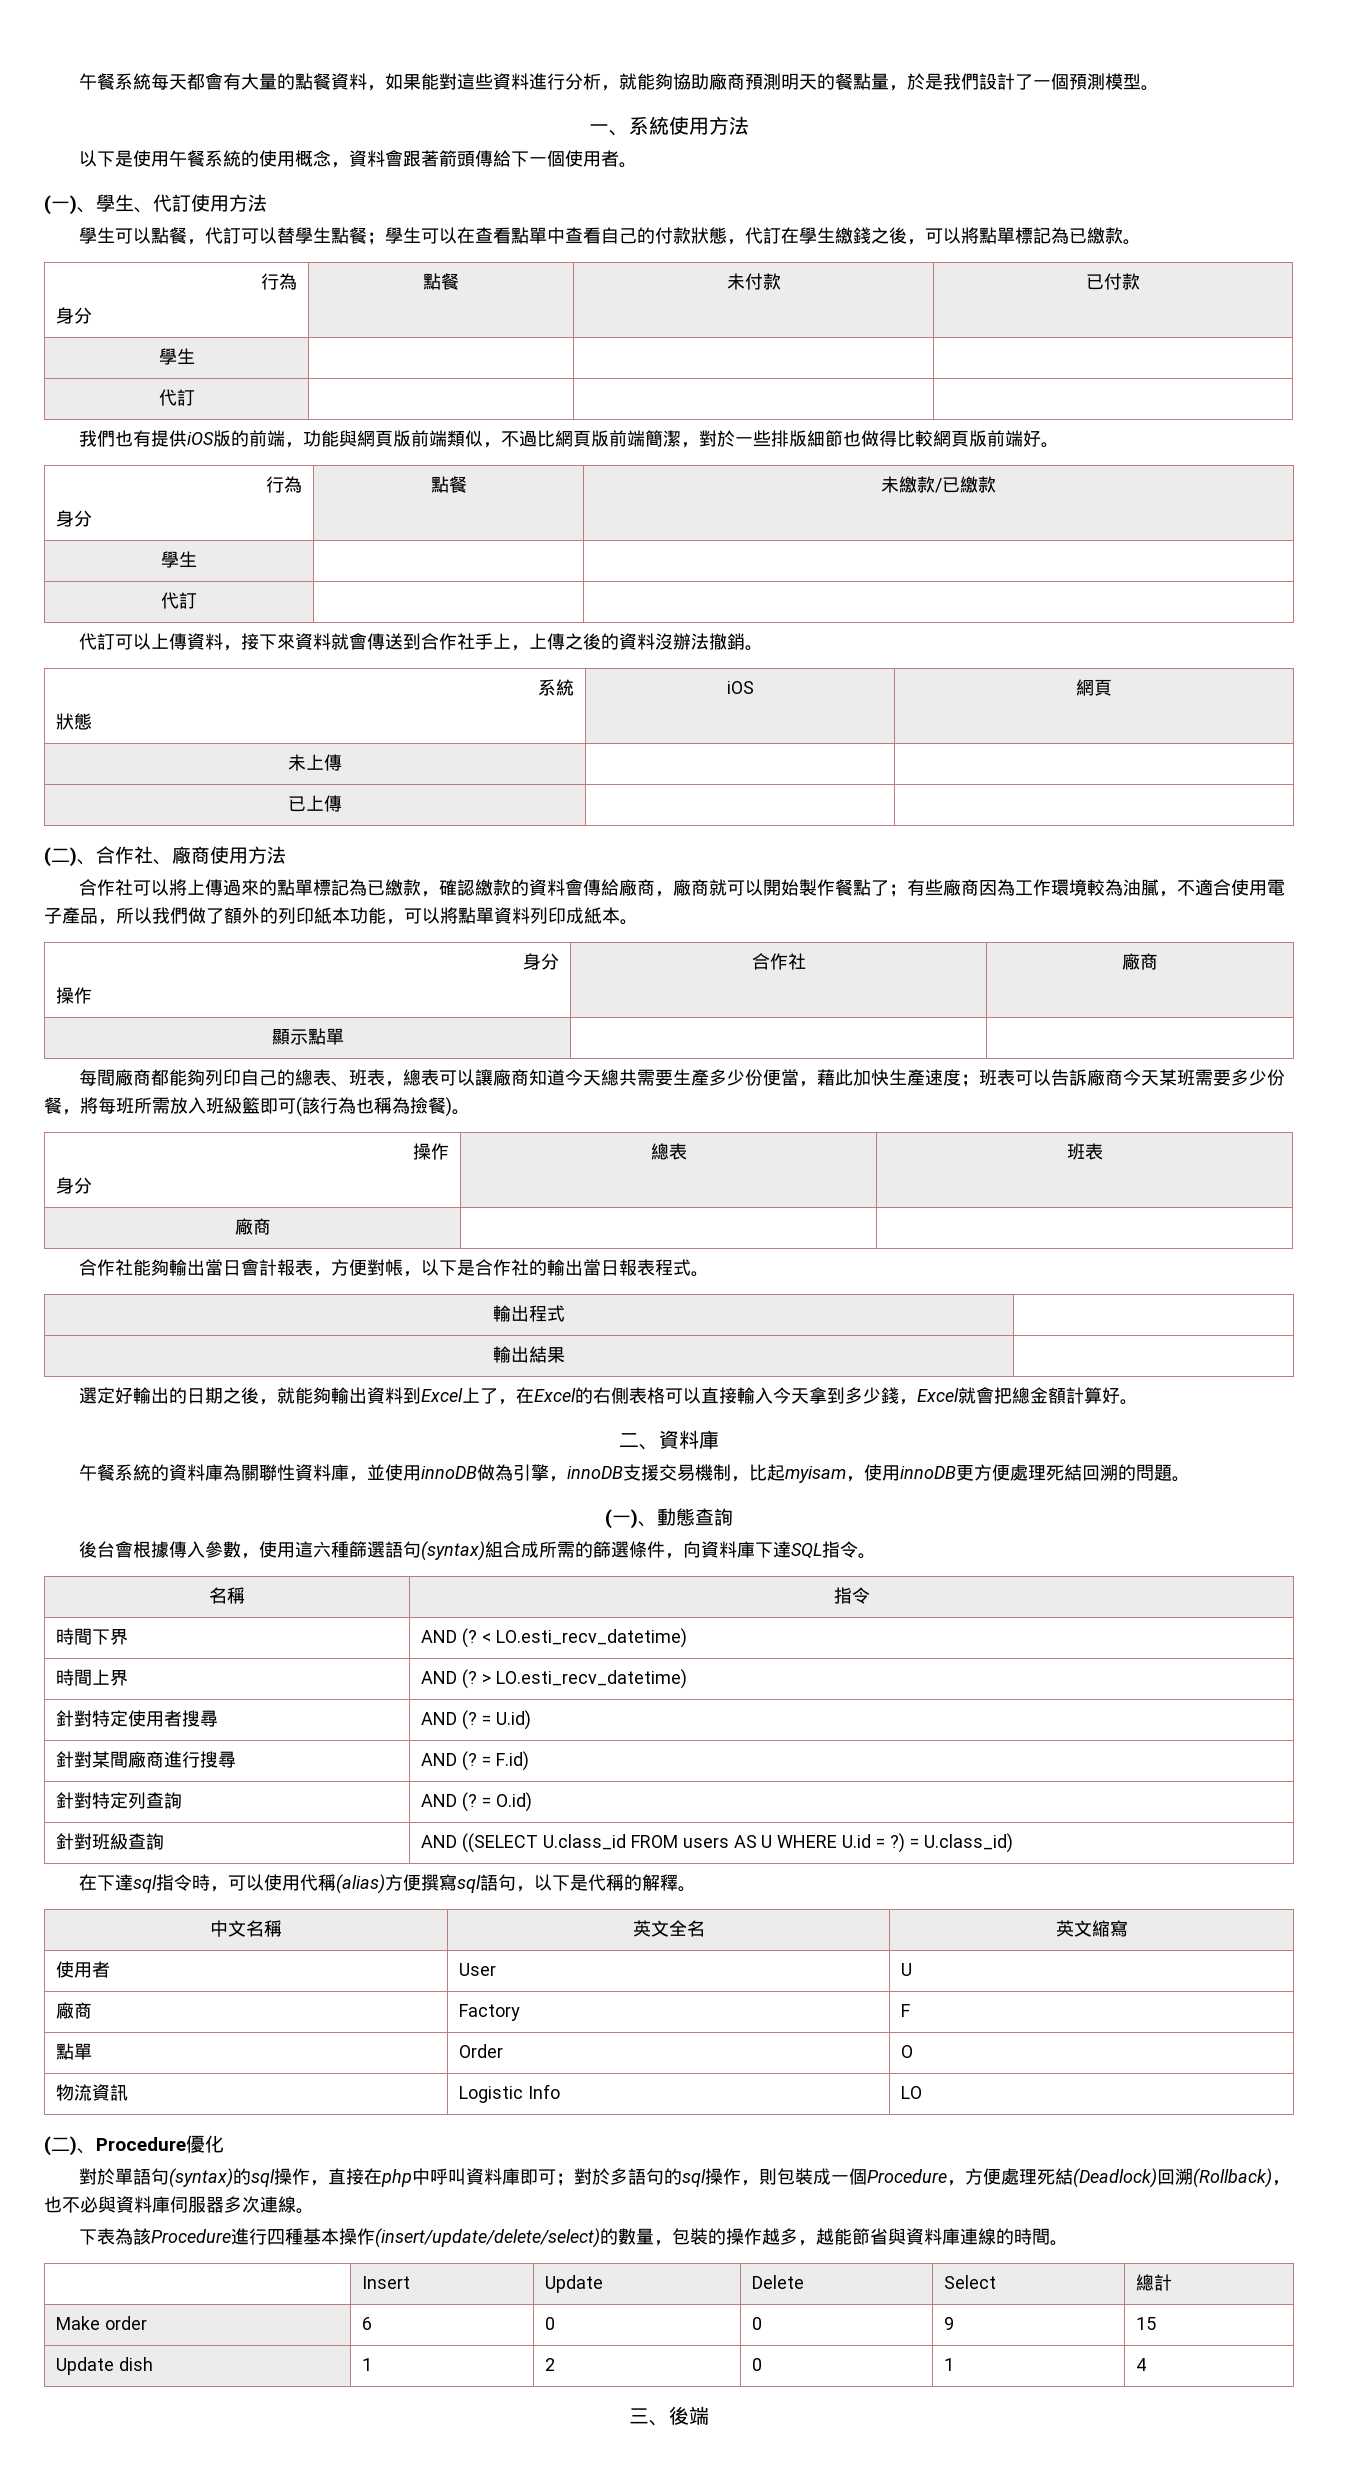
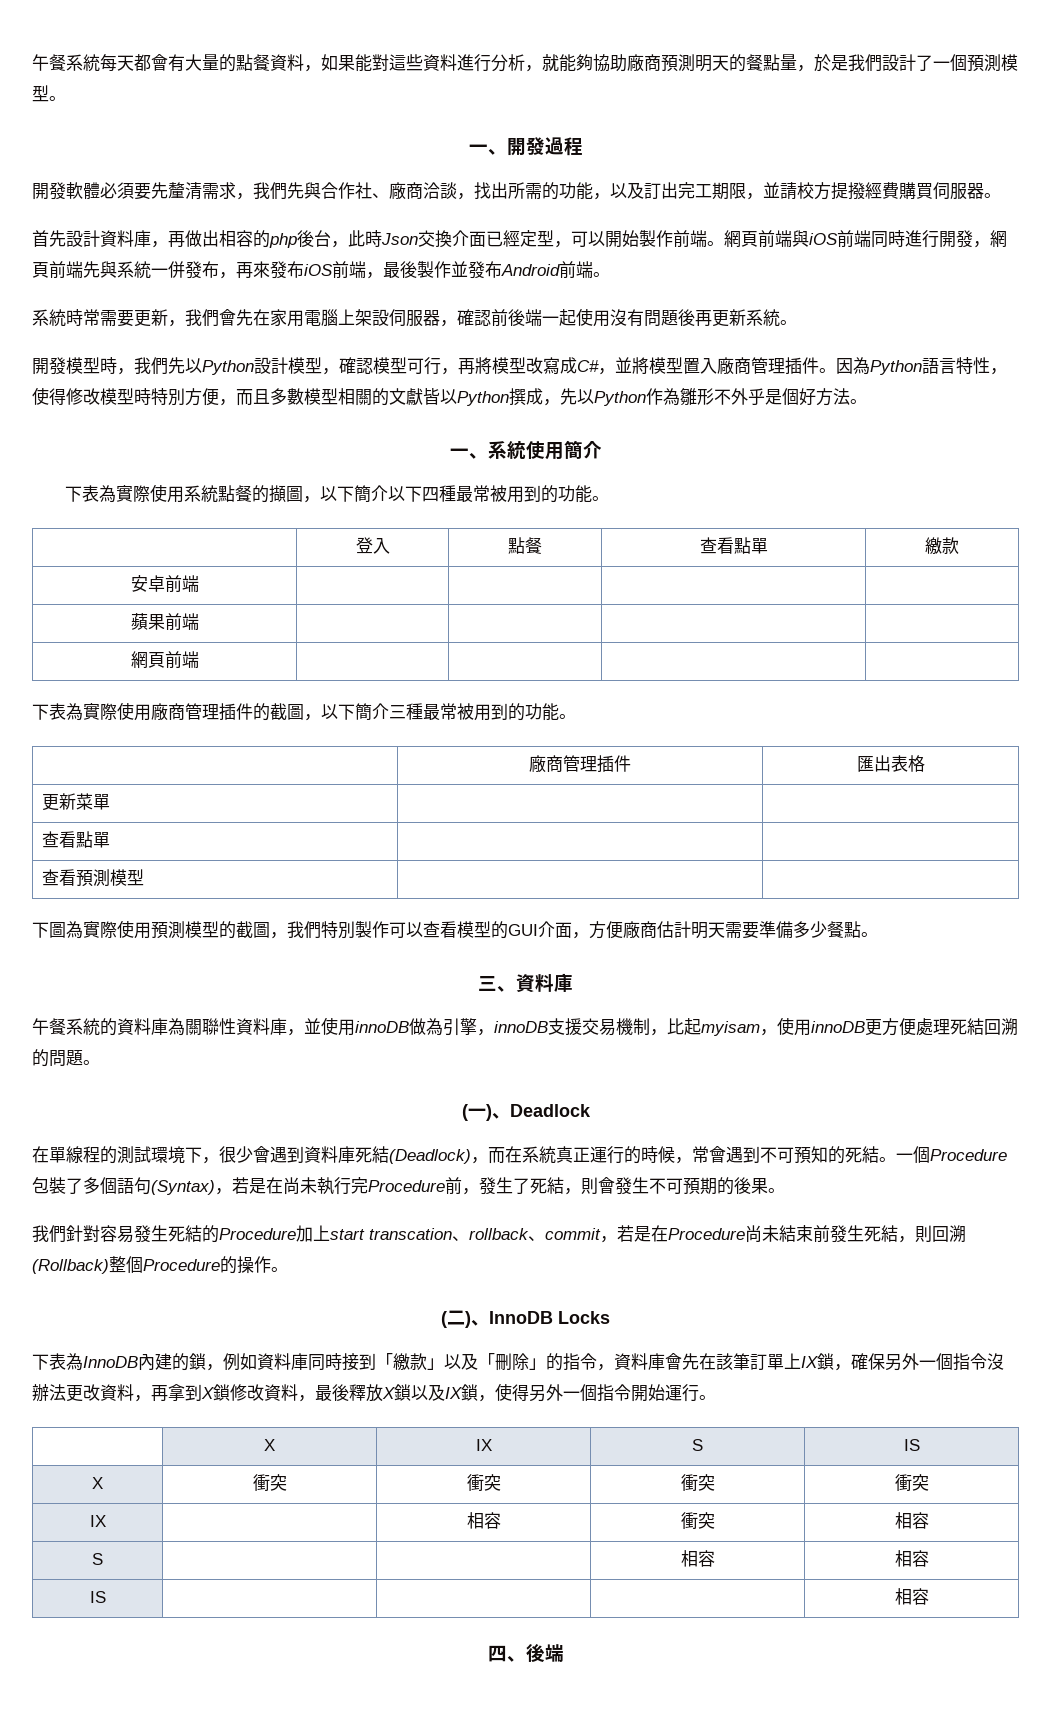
[629,116,749,135] [78,150,637,168] [44,194,267,215] [78,227,1141,245] [260,273,297,290] [56,307,93,324] [423,273,459,290] [726,273,781,290] [1086,273,1140,290] [158,348,195,365] [158,389,195,406] [78,430,1059,448] [265,476,302,493] [56,510,93,527] [430,476,467,493] [881,476,996,493] [161,551,197,568] [161,592,197,609] [78,633,763,651] [537,679,574,696] [56,713,93,730] [726,681,754,694] [1076,679,1112,696] [288,754,342,771] [288,795,342,812] [44,846,286,867] [78,879,1285,897] [44,907,638,925] [522,953,559,970] [56,987,93,1004] [751,953,806,970] [1122,953,1158,970] [271,1028,344,1045] [78,1069,1285,1087] [44,1097,470,1117] [412,1143,449,1160] [56,1177,93,1194] [650,1143,687,1160] [1066,1143,1103,1160] [234,1218,271,1235] [78,1259,709,1277] [493,1305,565,1322] [493,1346,565,1363] [78,1387,1138,1405] [619,1433,639,1447] 系統使用方法 // 以下是使用午餐系統的使用概念，資料會跟著箭頭傳給下一個使用者。 // (一)、學生、代訂使用方法 // 學生可以點餐，代訂可以替學生點餐；學生可以在查看點單中查看自己的付款狀態，代訂在學生繳錢之後，可以將點單標記為已繳款。 // 行為 // 身分 | 點餐 | 未付款 | 已付款 // 學生 | | | // 代訂 | | | // 我們也有提供iOS版的前端，功能與網頁版前端類似，不過比網頁版前端簡潔，對於一些排版細節也做得比較網頁版前端好。 // 行為 // 身分 | 點餐 | 未繳款/已繳款 // 學生 | | // 代訂 | | // 代訂可以上傳資料，接下來資料就會傳送到合作社手上，上傳之後的資料沒辦法撤銷。 // 系統 // 狀態 | iOS | 網頁 // 未上傳 | | // 已上傳 | | // (二)、合作社、廠商使用方法 // 合作社可以將上傳過來的點單標記為已繳款，確認繳款的資料會傳給廠商，廠商就可以開始製作餐點了；有些廠商因為工作環境較為油膩，不適合使用電子產品，所以我們做了額外的列印紙本功能，可以將點單資料列印成紙本。 // 身分 // 操作 | 合作社 | 廠商 // 顯示點單 | | // 每間廠商都能夠列印自己的總表、班表，總表可以讓廠商知道今天總共需要生產多少份便當，藉此加快生產速度；班表可以告訴廠商今天某班需要多少份餐，將每班所需放入班級籃即可(該行為也稱為撿餐)。 // 操作 // 身分 | 總表 | 班表 // 廠商 | | // 合作社能夠輸出當日會計報表，方便對帳，以下是合作社的輸出當日報表程式。 // 輸出程式 | // 輸出結果 | // 選定好輸出的日期之後，就能夠輸出資料到Excel上了，在Excel的右側表格可以直接輸入今天拿到多少錢，Excel就會把總金額計算好。 // 二 -> [506,137,583,156] [32,182,1001,200] [32,230,1007,248] [32,261,610,279] [32,308,797,327] [32,357,1007,375] [32,387,867,406] [449,440,602,460] [65,484,610,503] [355,537,390,554] [508,537,542,554] [699,537,768,554] [925,537,959,554] [130,575,199,593] [130,613,199,631] [130,651,199,669] [32,702,576,721] [529,755,631,773] [856,755,925,772] [42,793,111,811] [42,831,111,848] [42,869,145,887] [32,920,878,939] [478,976,497,991] 開發過程 // 開發軟體必須要先釐清需求，我們先與合作社、廠商洽談，找出所需的功能，以及訂出完工期限，並請校方提撥經費購買伺服器。 // 首先設計資料庫，再做出相容的php後台，此時Json交換介面已經定型，可以開始製作前端。網頁前端與iOS前端同時進行開發，網頁前端先與系統一併發布，再來發布iOS前端，最後製作並發布Android前端。 // 系統時常需要更新，我們會先在家用電腦上架設伺服器，確認前後端一起使用沒有問題後再更新系統。 // 開發模型時，我們先以Python設計模型，確認模型可行，再將模型改寫成C#，並將模型置入廠商管理插件。因為Python語言特性，使得修改模型時特別方便，而且多數模型相關的文獻皆以Python撰成，先以Python作為雛形不外乎是個好方法。 // 一、系統使用簡介 // 下表為實際使用系統點餐的擷圖，以下簡介以下四種最常被用到的功能。 // | 登入 | 點餐 | 查看點單 | 繳款 // 安卓前端 | | | | // 蘋果前端 | | | | // 網頁前端 | | | | // 下表為實際使用廠商管理插件的截圖，以下簡介三種最常被用到的功能。 // | 廠商管理插件 | 匯出表格 // 更新菜單 | | // 查看點單 | | // 查看預測模型 | | // 下圖為實際使用預測模型的截圖，我們特別製作可以查看模型的GUI介面，方便廠商估計明天需要準備多少餐點。 // 三
[657,1508,733,1526] [78,1541,876,1561] [209,1587,245,1604] [833,1587,870,1604] [56,1628,129,1645] [421,1628,687,1648] [56,1669,129,1686] [421,1669,687,1689] [56,1710,219,1727] [421,1710,531,1730] [56,1751,237,1768] [421,1751,529,1771] [56,1792,183,1809] [421,1792,532,1812] [56,1833,165,1850] [421,1833,1013,1853] [78,1874,696,1894] [210,1920,282,1937] [632,1920,705,1937] [1055,1920,1128,1937] [56,1961,111,1978] [459,1963,497,1976] [901,1963,913,1976] [56,2002,93,2019] [459,2004,521,2021] [901,2004,911,2017] [56,2043,93,2060] [459,2044,504,2058] [901,2045,914,2058] [56,2084,129,2101] [459,2084,561,2103] [901,2086,923,2099] [44,2135,224,2156] [78,2168,1290,2188] [44,2196,314,2214] [78,2228,1068,2248] [362,2276,411,2289] [545,2275,604,2293] [752,2275,805,2289] [944,2275,997,2289] [1136,2274,1173,2291] [56,2316,148,2330] [362,2317,373,2330] [545,2317,556,2330] [752,2317,763,2330] [944,2317,955,2330] [1136,2317,1157,2330] [56,2357,154,2375] [362,2358,373,2371] [545,2358,556,2371] [752,2358,763,2371] [944,2358,955,2371] [1136,2358,1147,2371] [629,2408,649,2424] 動態查詢 // 後台會根據傳入參數，使用這六種篩選語句(syntax)組合成所需的篩選條件，向資料庫下達SQL指令。 // 名稱 | 指令 // 時間下界 | AND (? < LO.esti_recv_datetime) // 時間上界 | AND (? > LO.esti_recv_datetime) // 針對特定使用者搜尋 | AND (? = U.id) // 針對某間廠商進行搜尋 | AND (? = F.id) // 針對特定列查詢 | AND (? = O.id) // 針對班級查詢 | AND ((SELECT U.class_id FROM users AS U WHERE U.id = ?) = U.class_id) // 在下達sql指令時，可以使用代稱(alias)方便撰寫sql語句，以下是代稱的解釋。 // 中文名稱 | 英文全名 | 英文縮寫 // 使用者 | User | U // 廠商 | Factory | F // 點單 | Order | O // 物流資訊 | Logistic Info | LO // (二)、Procedure優化 // 對於單語句(syntax)的sql操作，直接在php中呼叫資料庫即可；對於多語句的sql操作，則包裝成一個Procedure，方便處理死結(Deadlock)回溯(Rollback)，也不必與資料庫伺服器多次連線。 // 下表為該Procedure進行四種基本操作(insert/update/delete/select)的數量，包裝的操作越多，越能節省與資料庫連線的時間。 // | Insert | Update | Delete | Select | 總計 // Make order | 6 | 0 | 0 | 9 | 15 // Update dish | 1 | 2 | 0 | 1 | 4 // 三 -> [509,1104,591,1117] [32,1146,1007,1164] [32,1177,785,1195] [32,1225,966,1243] [32,1256,288,1274] [441,1310,610,1328] [32,1353,1004,1371] [32,1383,716,1402] [264,1439,275,1451] [475,1439,492,1451] [692,1439,703,1451] [903,1439,920,1451] [92,1477,103,1489] [252,1474,287,1491] [466,1474,501,1491] [680,1474,715,1491] [894,1474,929,1491] [89,1515,106,1527] [466,1512,501,1529] [680,1512,715,1529] [894,1512,929,1529] [92,1553,103,1565] [680,1550,715,1567] [894,1550,929,1567] [89,1591,106,1603] [894,1588,929,1605] [487,1645,507,1662] Deadlock // 在單線程的測試環境下，很少會遇到資料庫死結(Deadlock)，而在系統真正運行的時候，常會遇到不可預知的死結。一個Procedure包裝了多個語句(Syntax)，若是在尚未執行完Procedure前，發生了死結，則會發生不可預期的後果。 // 我們針對容易發生死結的Procedure加上start transcation、rollback、commit，若是在Procedure尚未結束前發生死結，則回溯(Rollback)整個Procedure的操作。 // (二)、InnoDB Locks // 下表為InnoDB內建的鎖，例如資料庫同時接到「繳款」以及「刪除」的指令，資料庫會先在該筆訂單上IX鎖，確保另外一個指令沒辦法更改資料，再拿到X鎖修改資料，最後釋放X鎖以及IX鎖，使得另外一個指令開始運行。 // | X | IX | S | IS // X | 衝突 | 衝突 | 衝突 | 衝突 // IX | | 相容 | 衝突 | 相容 // S | | | 相容 | 相容 // IS | | | | 相容 // 四

